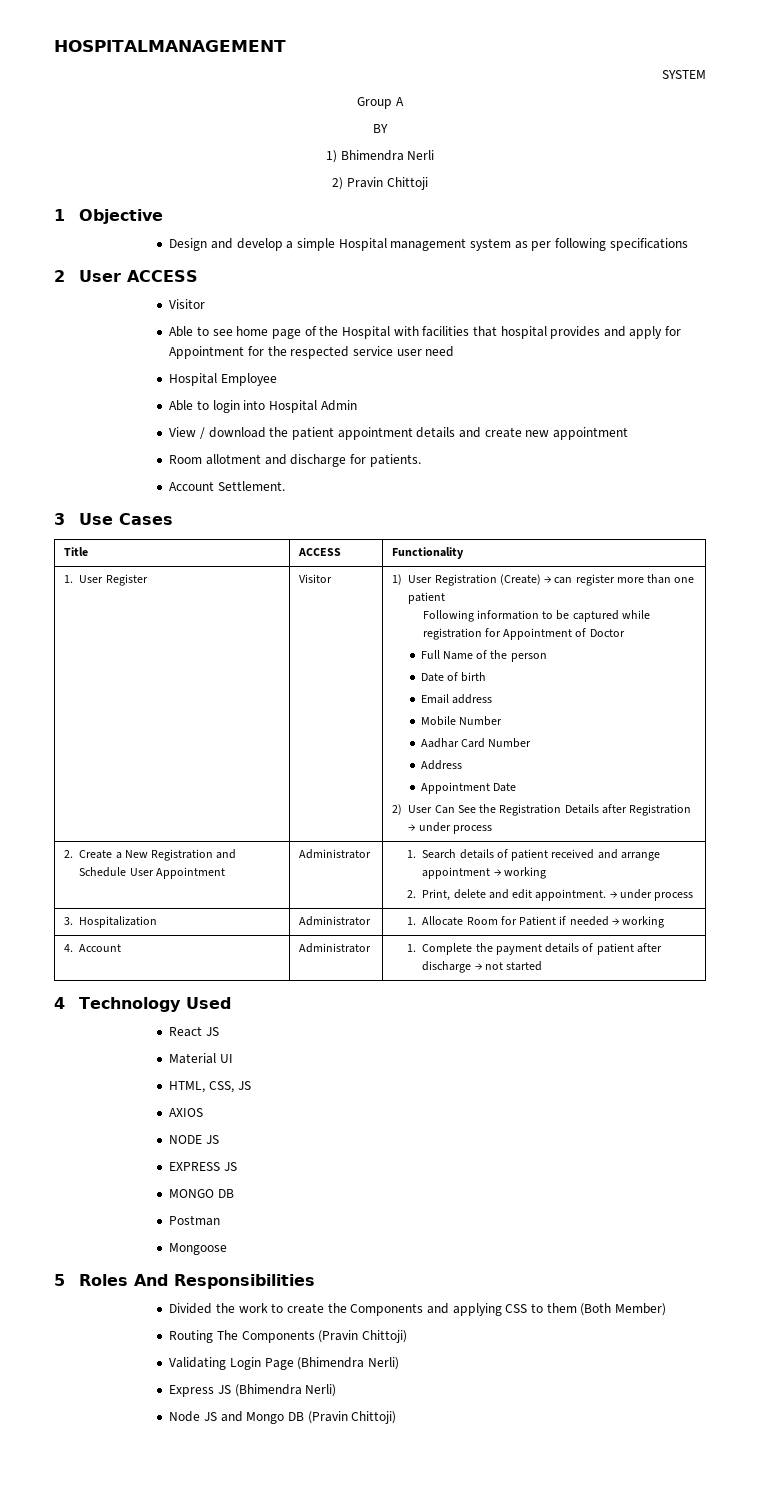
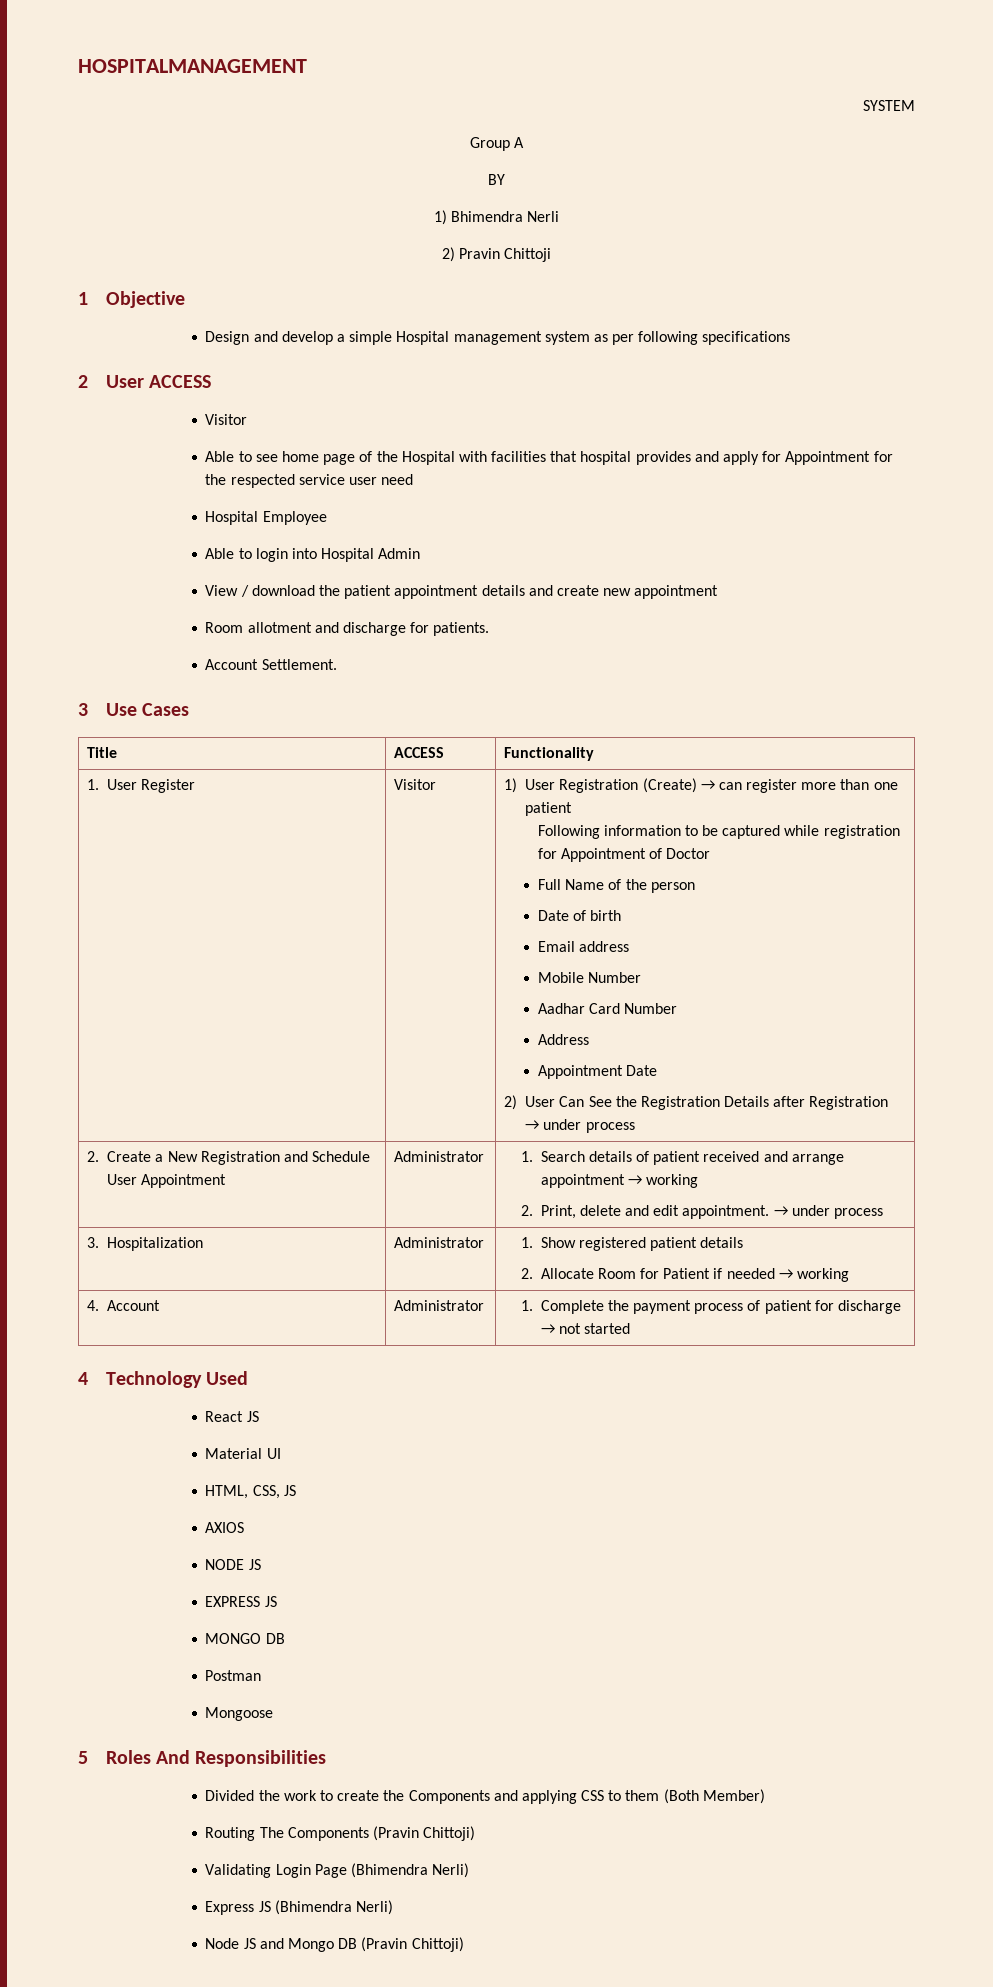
(417, 921) none -> [540,1237,744,1251] [520,1268,533,1279] Show registered patient details // 2.
[545,943,662,955] details of patient after -> [694,1300,834,1314] process of patient for

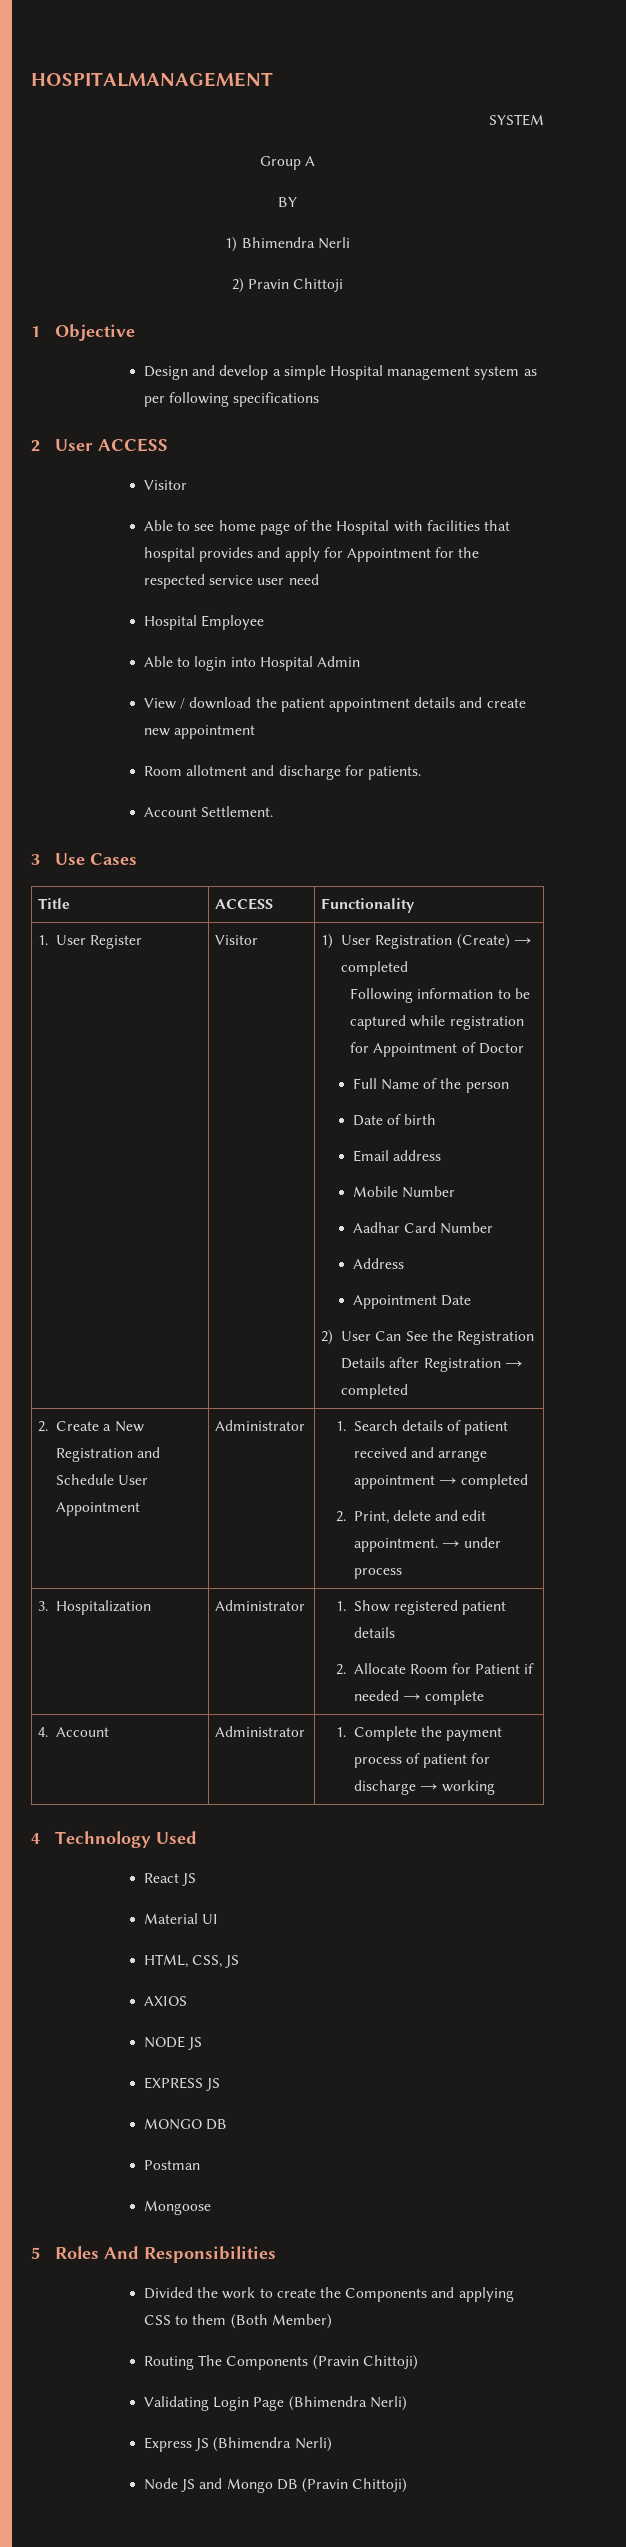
[718,779,898,793] [525,802,573,816] can register more than one patient -> [341,961,409,976] completed
[543,1119,635,1133] under process -> [341,1384,409,1399] completed
[646,1174,699,1188] working -> [460,1474,528,1489] completed
[796,1268,849,1282] working -> [424,1690,484,1705] complete
[558,1323,631,1334] not started -> [441,1780,495,1795] working

